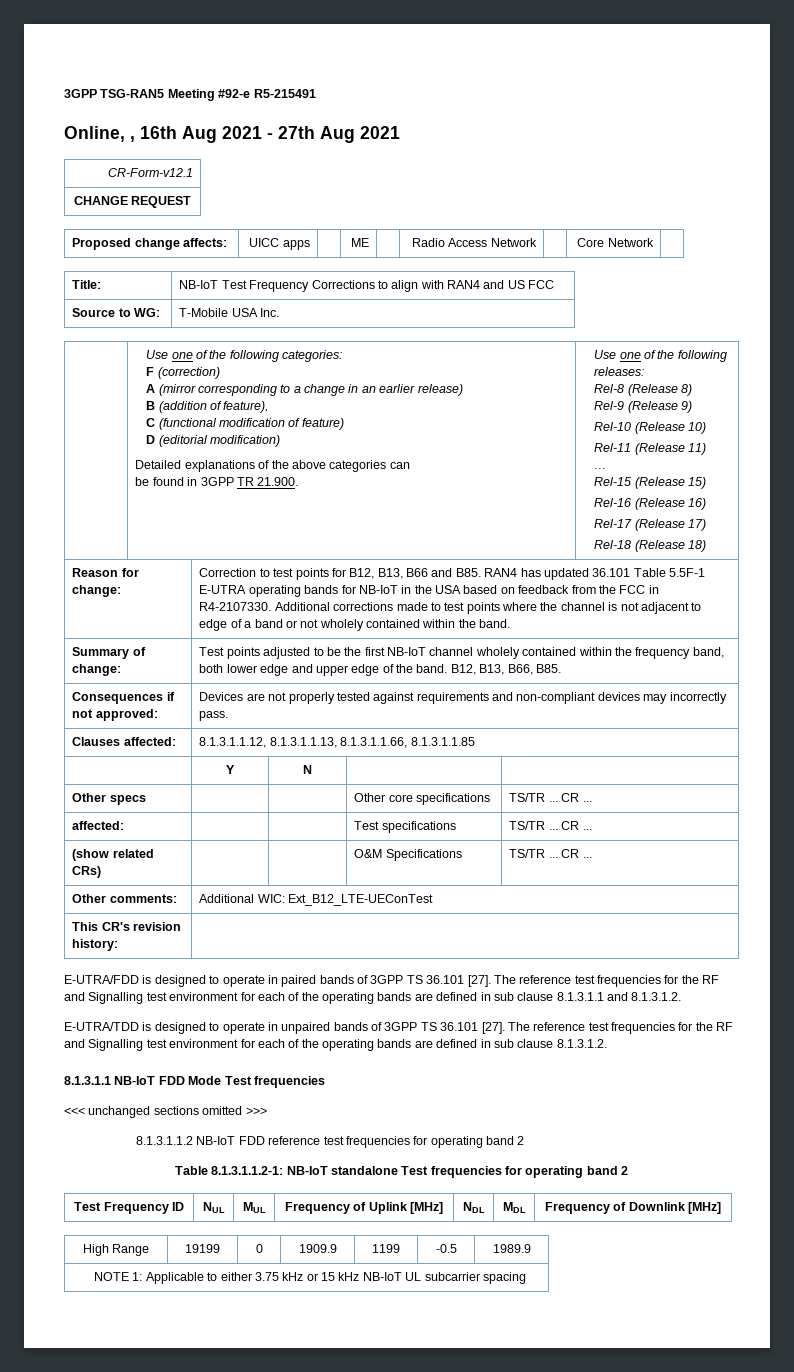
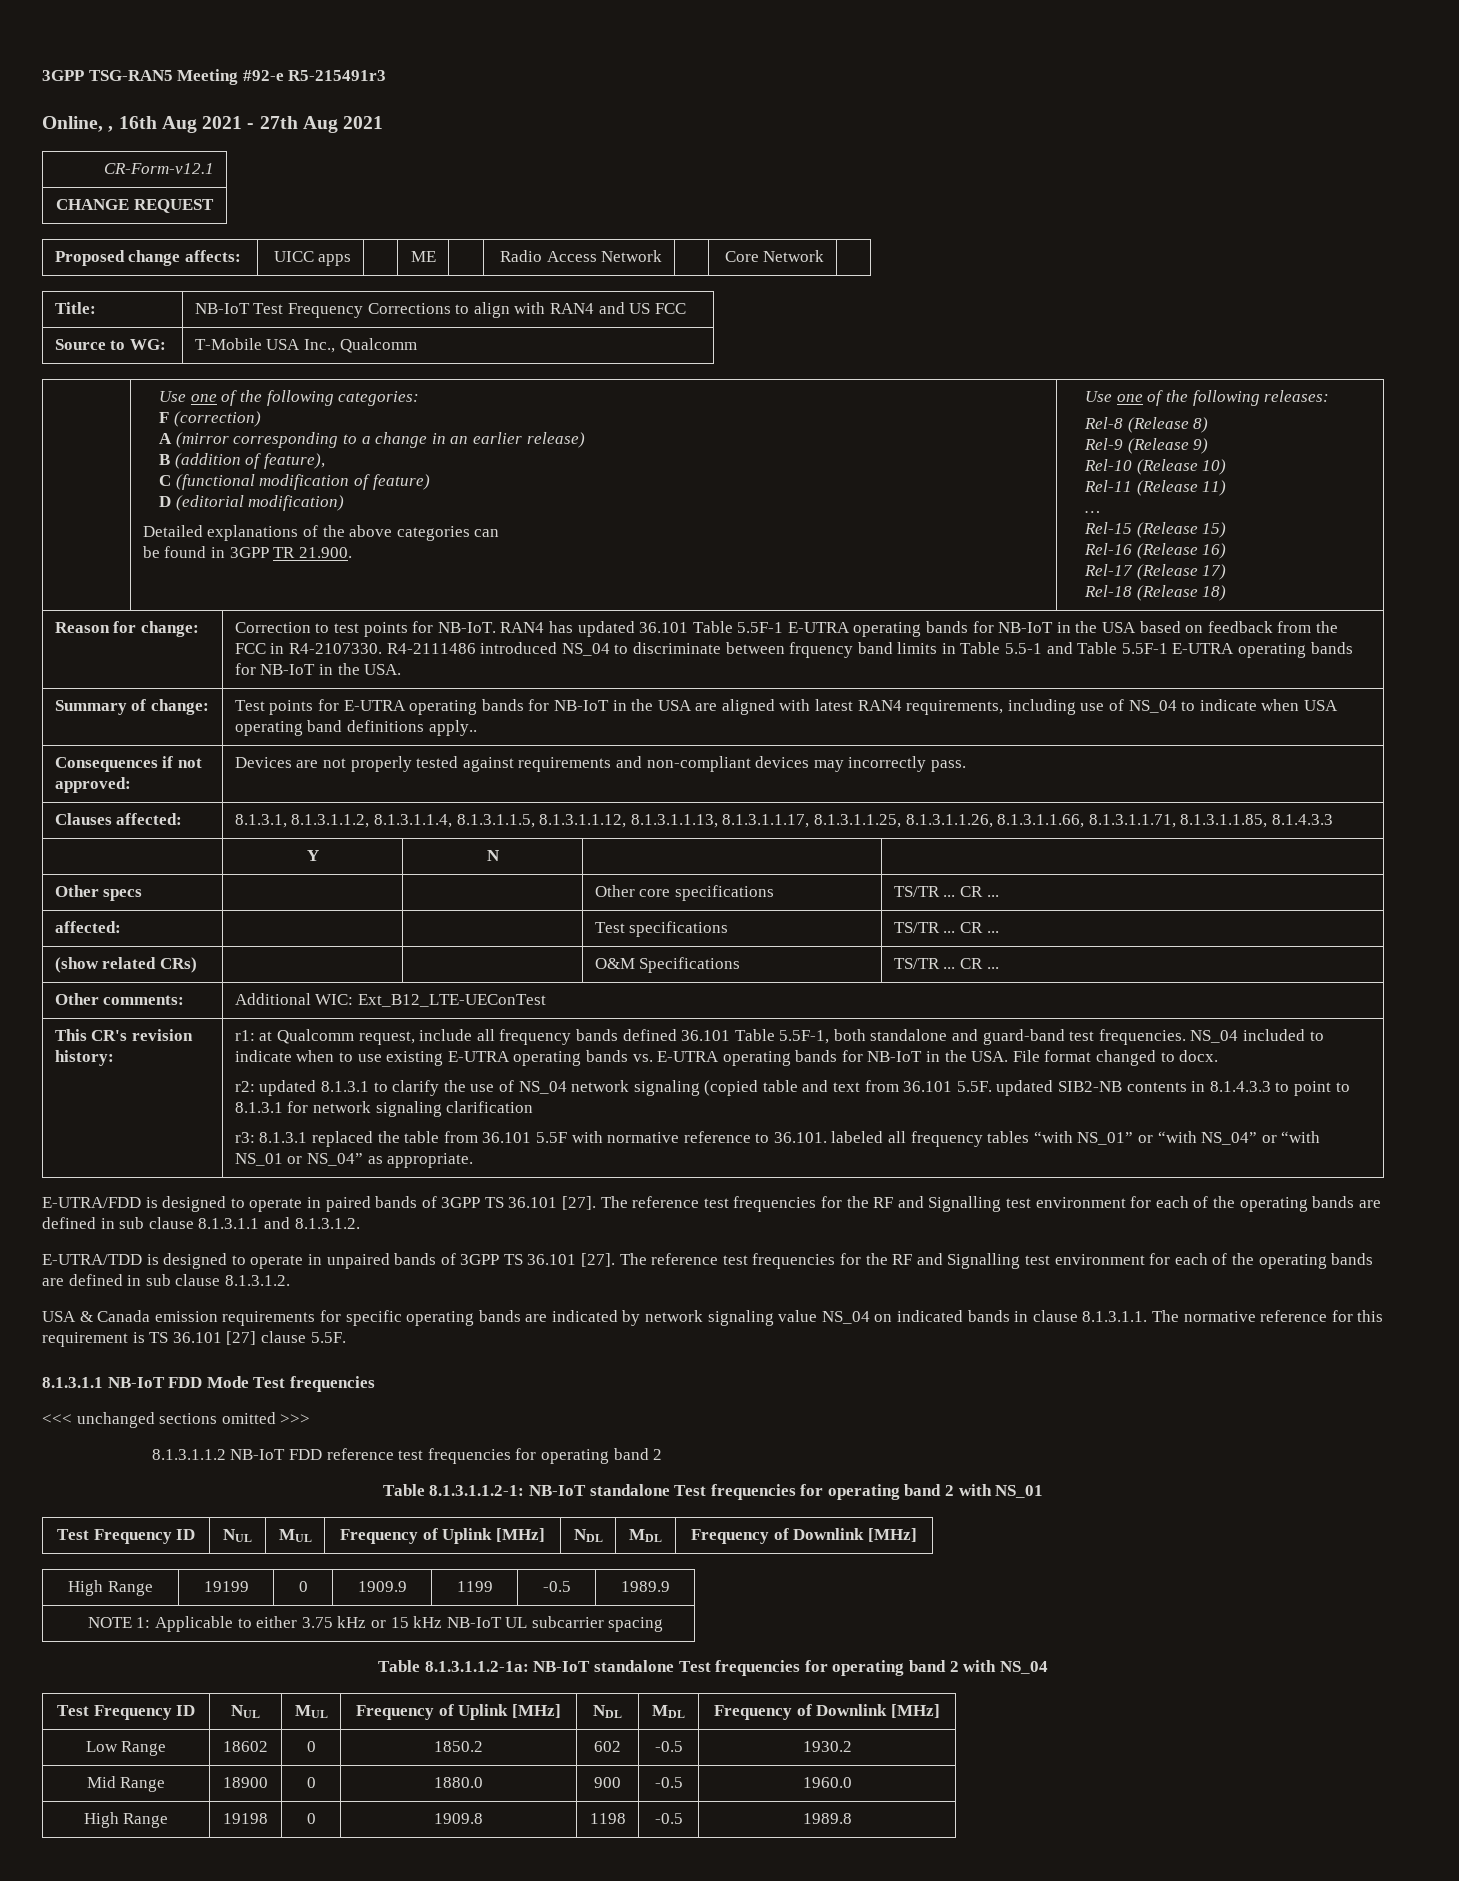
[253,89,316,98] R5-215491 -> [288,70,387,81] R5-215491r3
[260,308,280,317] Inc. -> [304,338,417,353] Inc., Qualcomm
[349,568,481,579] B12, B13, B66 and B85. -> [437,622,496,633] NB-IoT.
[274,602,702,614] [199,619,511,631] Additional corrections made to test points where the channel is not adjacent to edge of a band or not wholely contained within the band. -> [386,642,1353,658] [234,663,402,675] R4-2111486 introduced NS_04 to discriminate between frquency band limits in Table 5.5-1 and Table 5.5F-1 E-UTRA operating bands for NB-IoT in the USA.
[263,647,724,659] [199,664,561,676] adjusted to be the first NB-IoT channel wholely contained within the frequency band, both lower edge and upper edge of the band. B12, B13, B66, B85. -> [318,699,1338,715] [234,720,477,736] for E-UTRA operating bands for NB-IoT in the USA are aligned with latest RAN4 requirements, including use of NS_04 to indicate when USA operating band definitions apply..
[199,737,475,748] 8.1.3.1.1.12, 8.1.3.1.1.13, 8.1.3.1.1.66, 8.1.3.1.1.85 -> [234,814,1333,828] 8.1.3.1, 8.1.3.1.1.2, 8.1.3.1.1.4, 8.1.3.1.1.5, 8.1.3.1.1.12, 8.1.3.1.1.13, 8.1.3.1.1.17, 8.1.3.1.1.25, 8.1.3.1.1.26, 8.1.3.1.1.66, 8.1.3.1.1.71, 8.1.3.1.1.85, 8.1.4.3.3
(119, 945) none -> [234,1029,1324,1045] [234,1050,1219,1066] [234,1080,1350,1096] [234,1101,534,1117] [234,1131,1321,1147] [234,1153,474,1168] r1: at Qualcomm request, include all frequency bands defined 36.101 Table 5.5F-1, both standalone and guard-band test frequencies. NS_04 included to indicate when to use existing E-UTRA operating bands vs. E-UTRA operating bands for NB-IoT in the USA. File format changed to docx. // r2: updated 8.1.3.1 to clarify the use of NS_04 network signaling (copied table and text from 36.101 5.5F. updated SIB2-NB contents in 8.1.4.3.3 to point to 8.1.3.1 for network signaling clarification // r3: 8.1.3.1 replaced the table from 36.101 5.5F with normative reference to 36.101. labeled all frequency tables “with NS_01” or “with NS_04” or “with NS_01 or NS_04” as appropriate.
(607, 1043) none -> [42,1310,1384,1326] [42,1331,346,1347] // USA & Canada emission requirements for specific operating bands are indicated by network signaling value NS_04 on indicated bands in clause 8.1.3.1.1. The normative reference for this requirement is TS 36.101 [27] clause 5.5F.
(629, 1170) none -> [958,1484,1044,1498] with NS_01
(526, 1278) none -> [378,1660,1048,1676] [56,1705,196,1720] [231,1705,260,1718] [294,1705,328,1718] [356,1704,561,1720] [593,1705,622,1718] [652,1705,685,1718] [714,1704,940,1720] [85,1741,167,1756] [223,1741,268,1752] [306,1741,316,1752] [434,1741,483,1752] [594,1741,621,1752] [654,1741,683,1752] [802,1741,852,1752] [86,1776,166,1792] [223,1777,268,1788] [306,1777,316,1788] [434,1777,483,1788] [594,1777,621,1788] [654,1777,683,1788] [802,1777,852,1788] [83,1812,169,1828] [223,1813,268,1824] [306,1813,316,1824] [434,1813,483,1824] [589,1813,626,1824] [654,1813,683,1824] [802,1813,852,1824] // Table 8.1.3.1.1.2-1a: NB-IoT standalone Test frequencies for operating band 2 with NS_04 // Test Frequency ID | NUL | MUL | Frequency of Uplink [MHz] | NDL | MDL | Frequency of Downlink [MHz] // Low Range | 18602 | 0 | 1850.2 | 602 | -0.5 | 1930.2 // Mid Range | 18900 | 0 | 1880.0 | 900 | -0.5 | 1960.0 // High Range | 19198 | 0 | 1909.8 | 1198 | -0.5 | 1989.8

